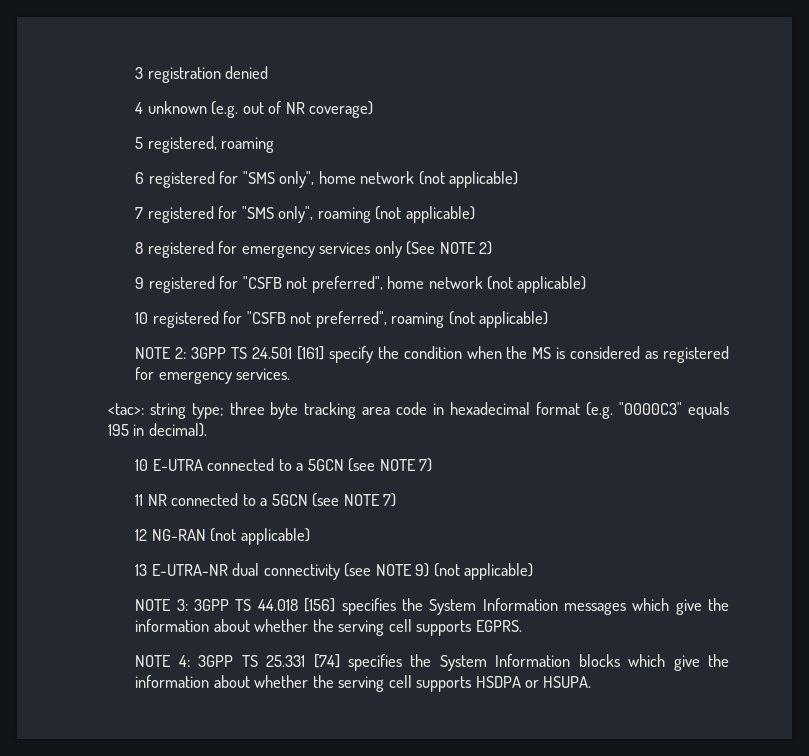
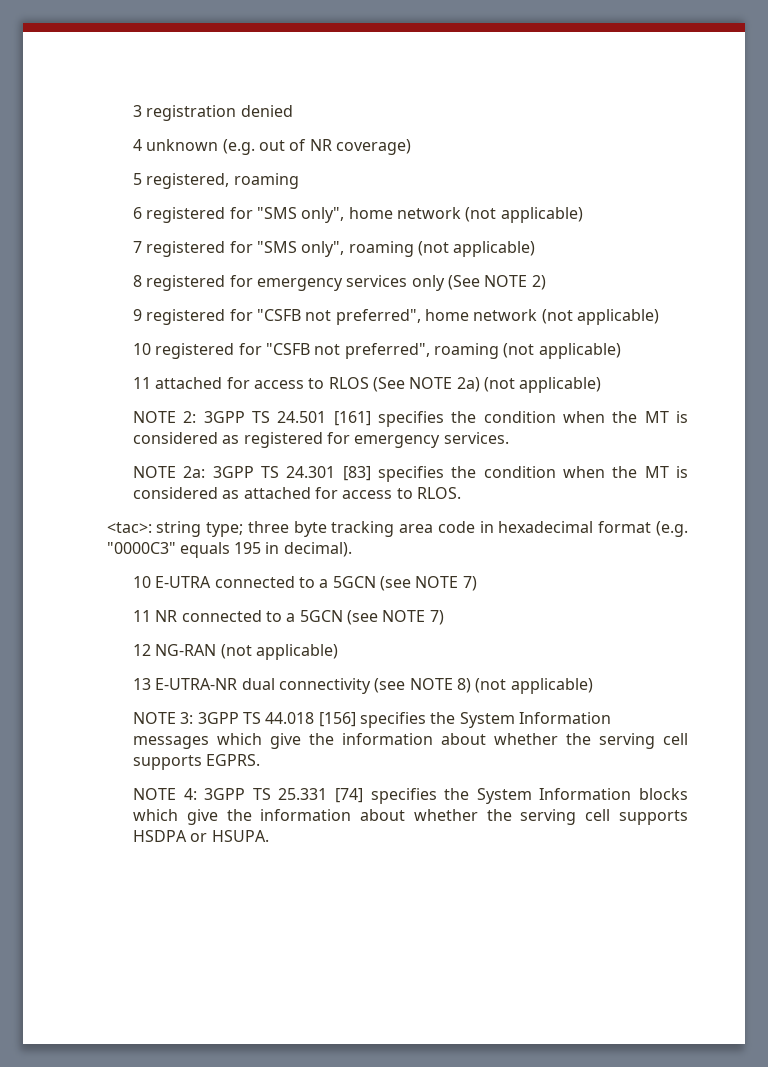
(548, 319) none -> [133,377,602,393] // 11 attached for access to RLOS (See NOTE 2a) (not applicable)
[328,346,552,363] specify the condition when the MS -> [378,411,669,427] specifies the condition when the MT
(291, 374) none -> [133,466,689,482] [133,487,461,499] // NOTE 2a: 3GPP TS 24.301 [83] specifies the condition when the MT is considered as attached for access to RLOS.
[415,563,430,577] 9) -> [456,678,471,693] 8)

